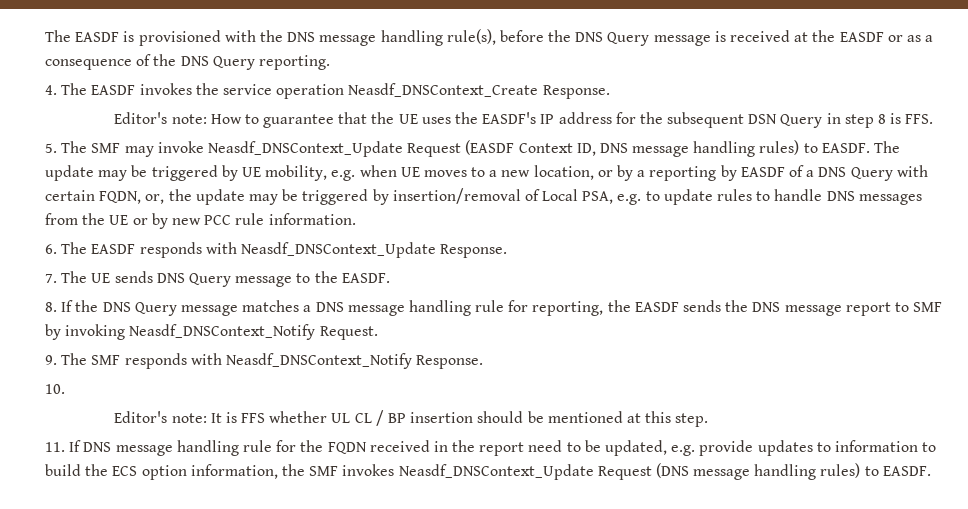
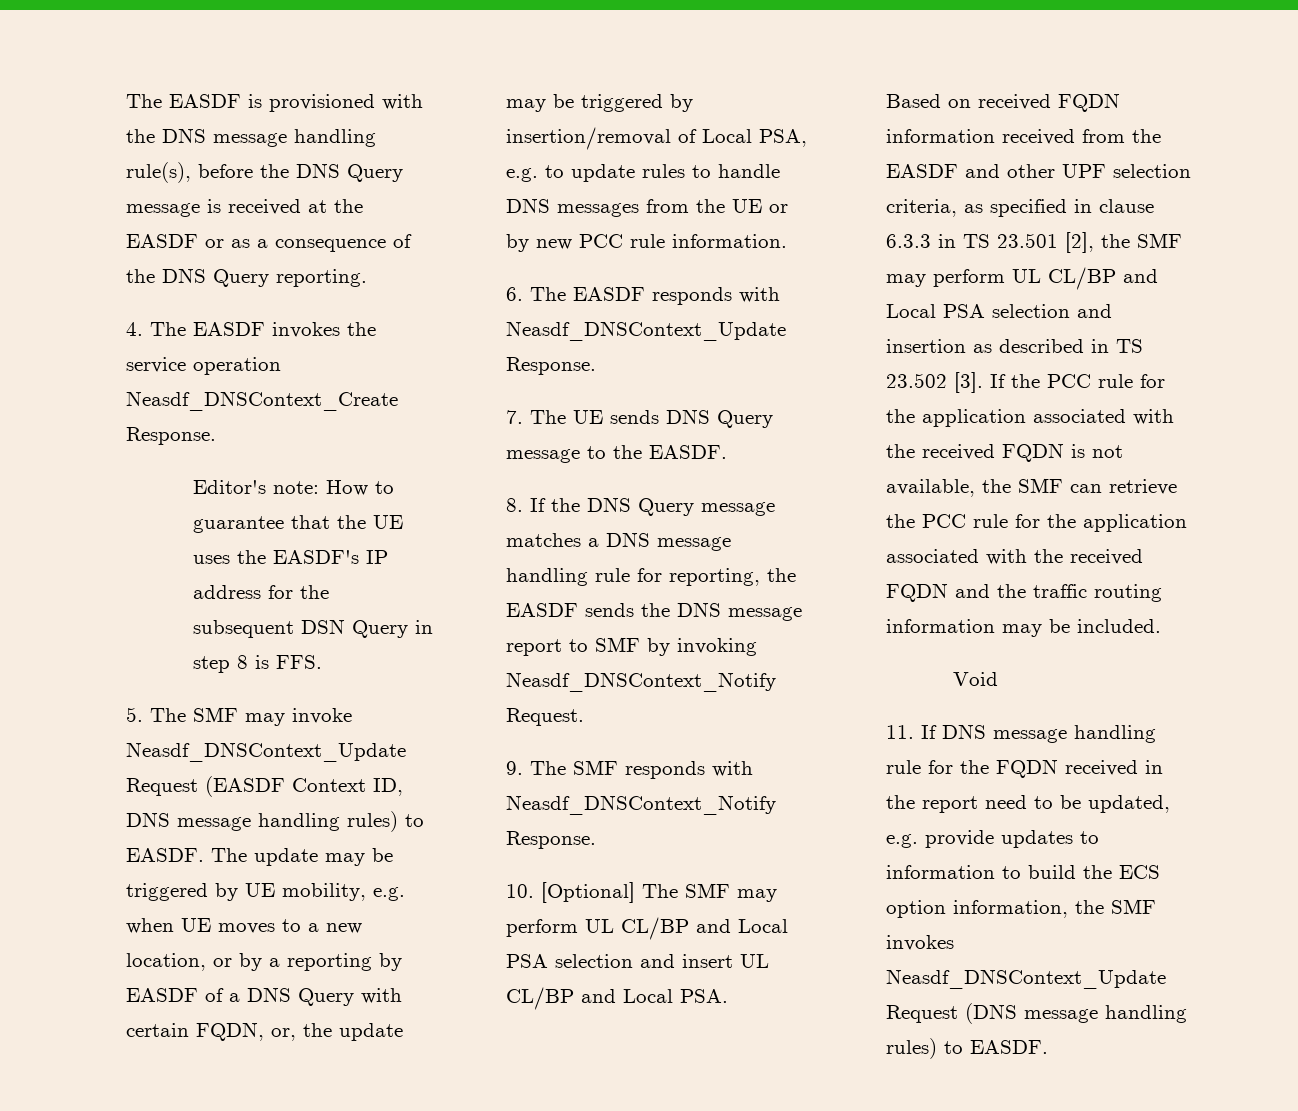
[114,410,709,427] // Editor's note: It is FFS whether UL CL / BP insertion should be mentioned at this step. -> [541,882,778,903] [506,917,789,940] [506,954,770,968] [506,987,729,1010] [886,93,1121,112] [886,129,1162,145] [886,164,1192,178] [886,199,1155,217] [886,232,1183,253] [886,267,1159,290] [886,304,1113,318] [886,339,1144,353] [886,372,1166,393] [886,409,1175,427] [886,443,1124,462] [886,478,1178,497] [886,514,1188,532] [886,549,1144,565] [886,583,1163,602] [886,619,1162,637] [952,672,998,686] [Optional] The SMF may perform UL CL/BP and Local PSA selection and insert UL CL/BP and Local PSA. // Based on received FQDN information received from the EASDF and other UPF selection criteria, as specified in clause 6.3.3 in TS 23.501 [2], the SMF may perform UL CL/BP and Local PSA selection and insertion as described in TS 23.502 [3]. If the PCC rule for the application associated with the received FQDN is not available, the SMF can retrieve the PCC rule for the application associated with the received FQDN and the traffic routing information may be included. // Void

